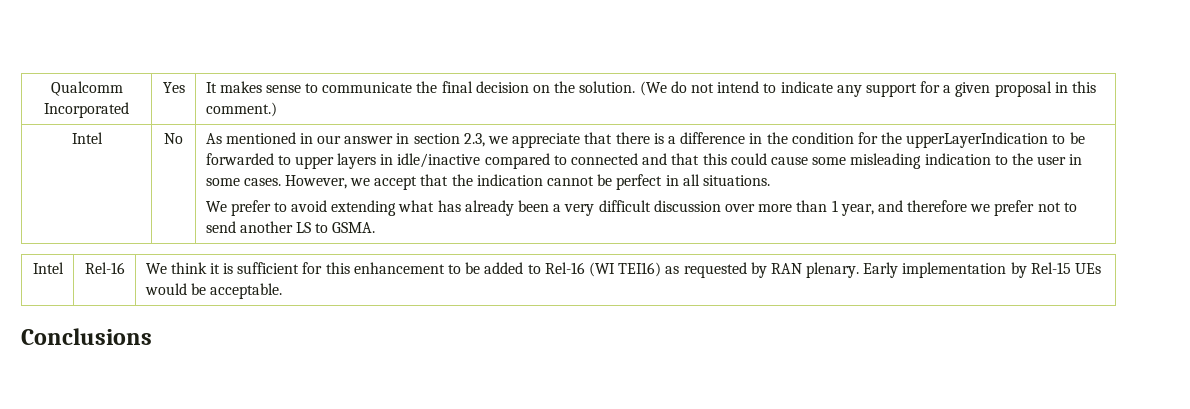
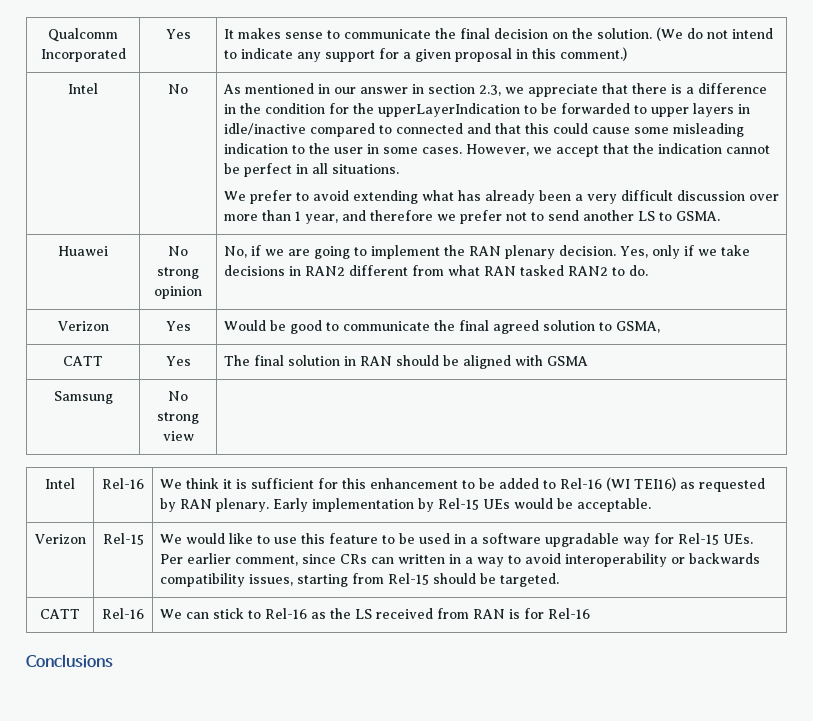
(376, 227) none -> [58,246,108,256] [167,246,188,256] [157,267,199,279] [154,286,202,299] [223,245,750,259] [223,265,648,276] [57,321,109,331] [165,321,191,331] [223,320,660,334] [63,356,103,366] [165,356,191,366] [223,355,588,369] [53,391,113,404] [167,391,188,401] [157,412,199,424] [162,431,194,441] // Huawei | No strong opinion | No, if we are going to implement the RAN plenary decision. Yes, only if we take decisions in RAN2 different from what RAN tasked RAN2 to do. // Verizon | Yes | Would be good to communicate the final agreed solution to GSMA, // CATT | Yes | The final solution in RAN should be aligned with GSMA // Samsung | No strong view |
(282, 291) none -> [34,534,86,544] [102,533,144,545] [159,533,753,547] [159,553,760,567] [159,573,559,587] [40,609,80,619] [102,608,144,619] [159,608,590,619] // Verizon | Rel-15 | We would like to use this feature to be used in a software upgradable way for Rel-15 UEs. Per earlier comment, since CRs can written in a way to avoid interoperability or backwards compatibility issues, starting from Rel-15 should be targeted. // CATT | Rel-16 | We can stick to Rel-16 as the LS received from RAN is for Rel-16

